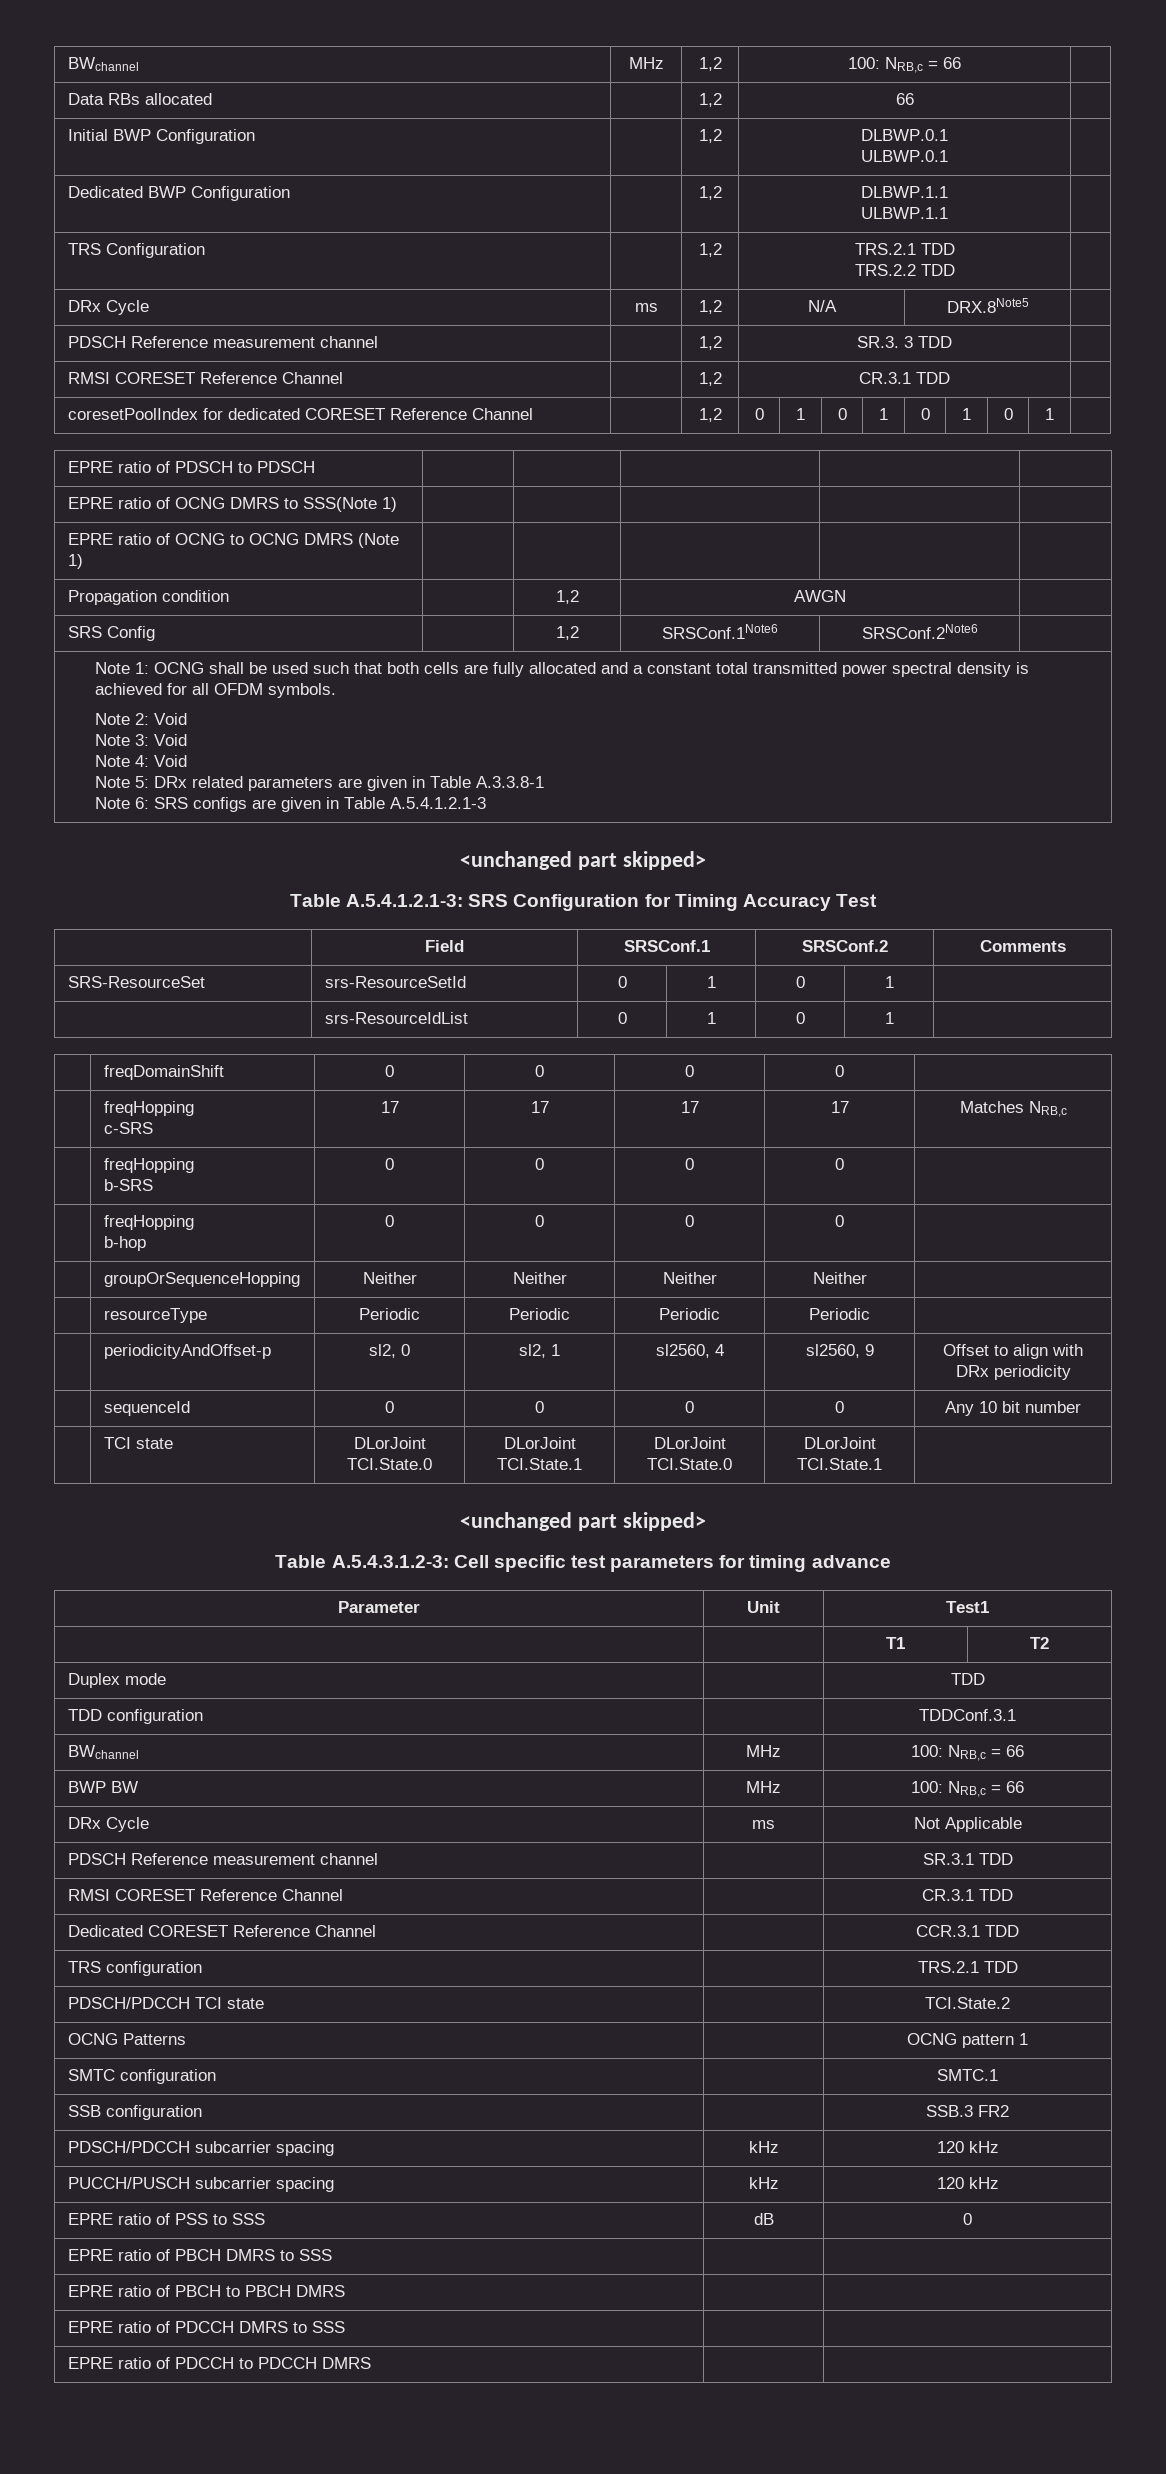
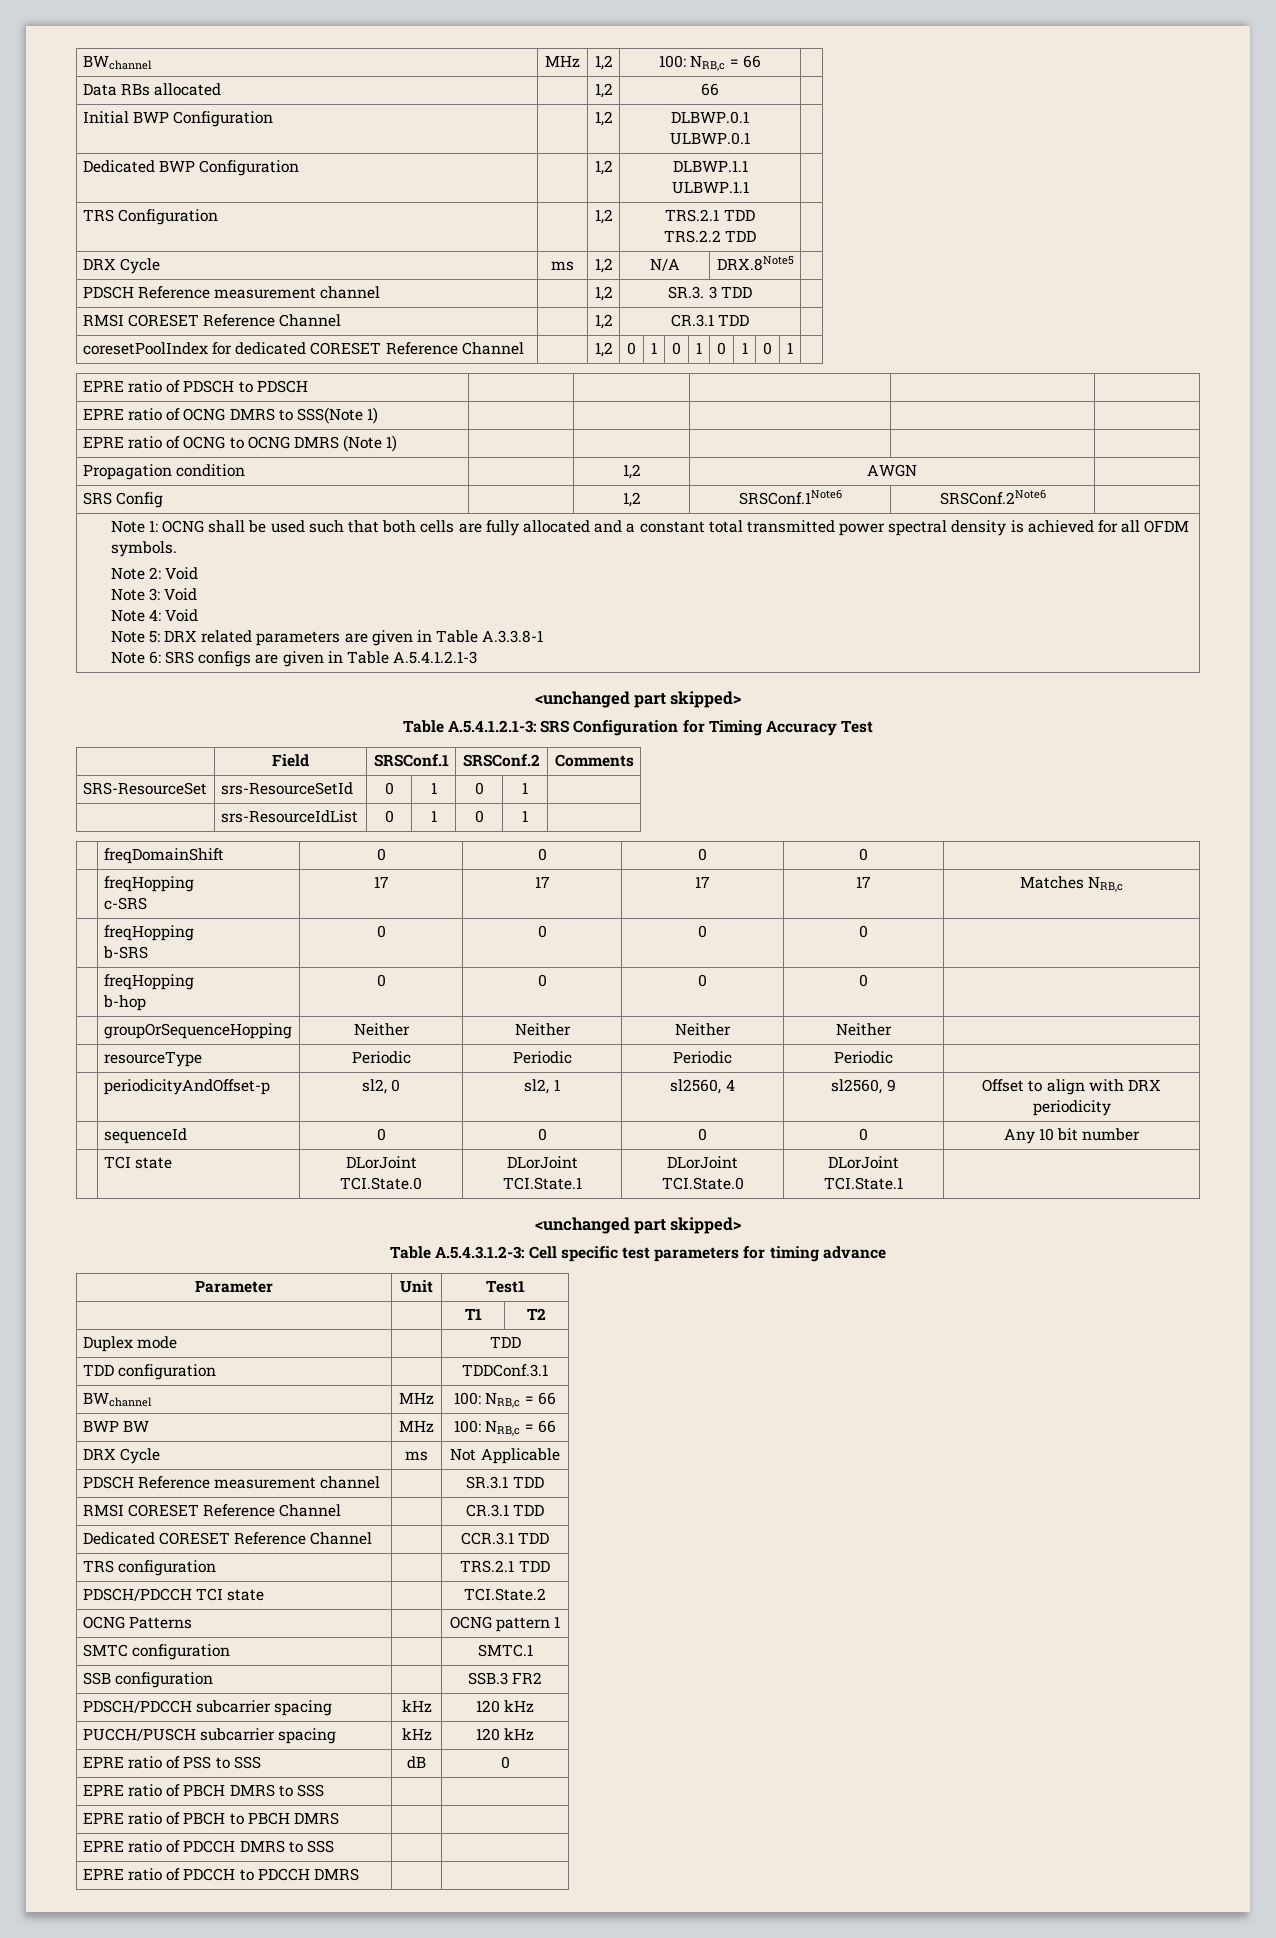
[67,300,101,312] DRx -> [82,258,116,270] DRX
[154,776,188,788] DRx -> [164,630,198,642] DRX
[955,1365,989,1377] DRx -> [1127,1079,1161,1091] DRX
[67,1817,101,1829] DRx -> [82,1448,116,1460] DRX

